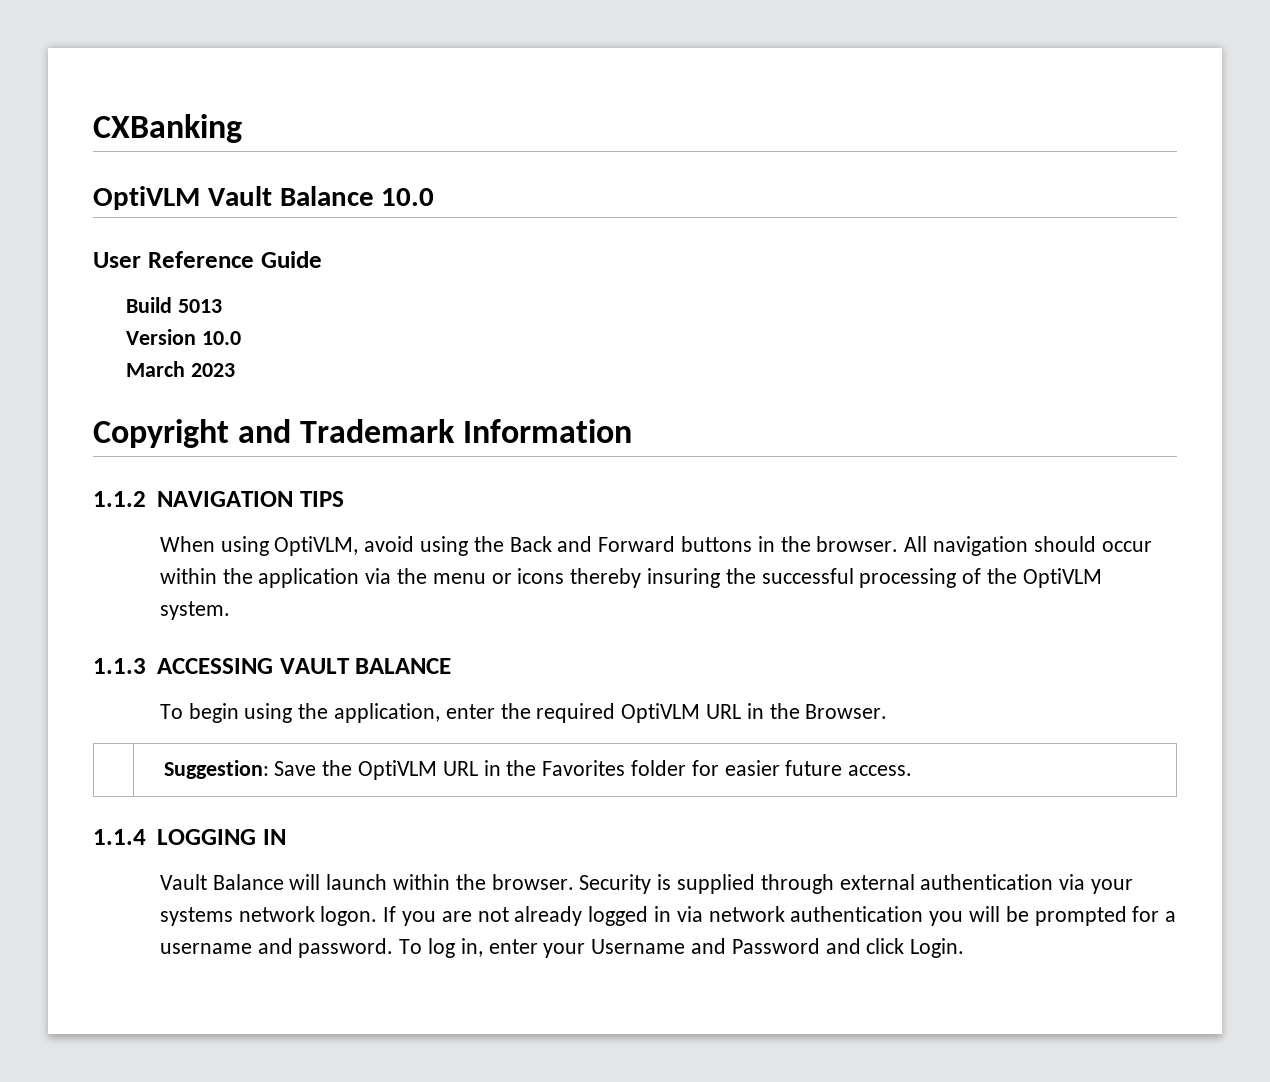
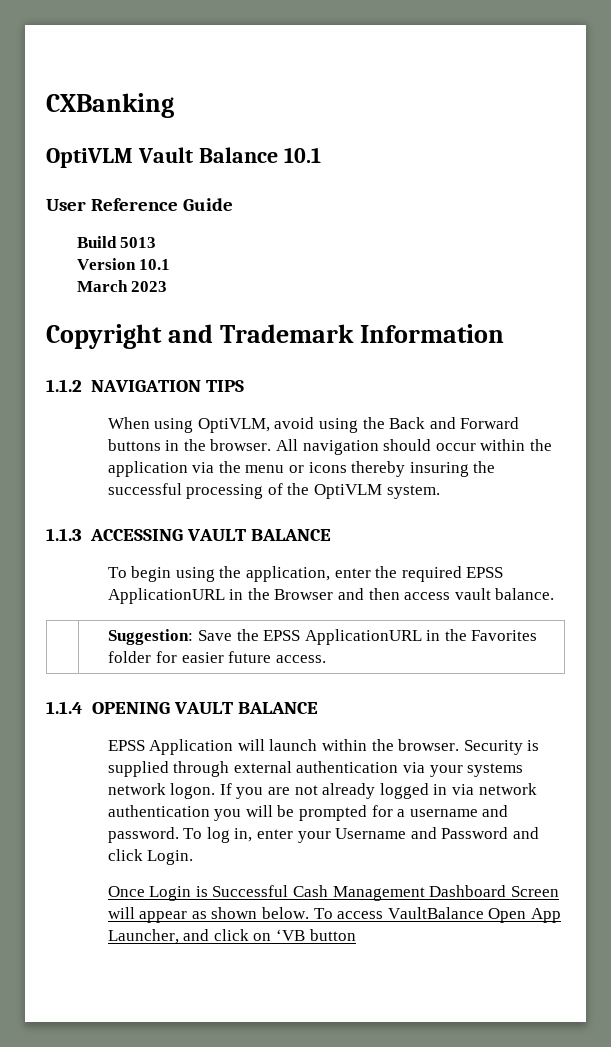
[381,188,435,206] 10.0 -> [283,147,321,163] 10.1
[202,331,242,345] 10.0 -> [139,259,171,270] 10.1
[621,703,888,723] OptiVLM URL in the Browser. -> [466,567,504,578] [107,588,555,604] EPSS ApplicationURL in the Browser and then access vault balance.
[357,760,478,780] OptiVLM URL -> [263,629,422,645] EPSS ApplicationURL
[156,829,286,845] [159,874,284,890] LOGGING IN // Vault Balance -> [91,702,318,714] [107,739,234,755] OPENING VAULT BALANCE // EPSS Application
(965, 948) none -> [107,885,559,901] [107,907,561,923] [107,929,356,944] // Once Login is Successful Cash Management Dashboard Screen will appear as shown below. To access VaultBalance Open App Launcher, and click on ‘VB button

